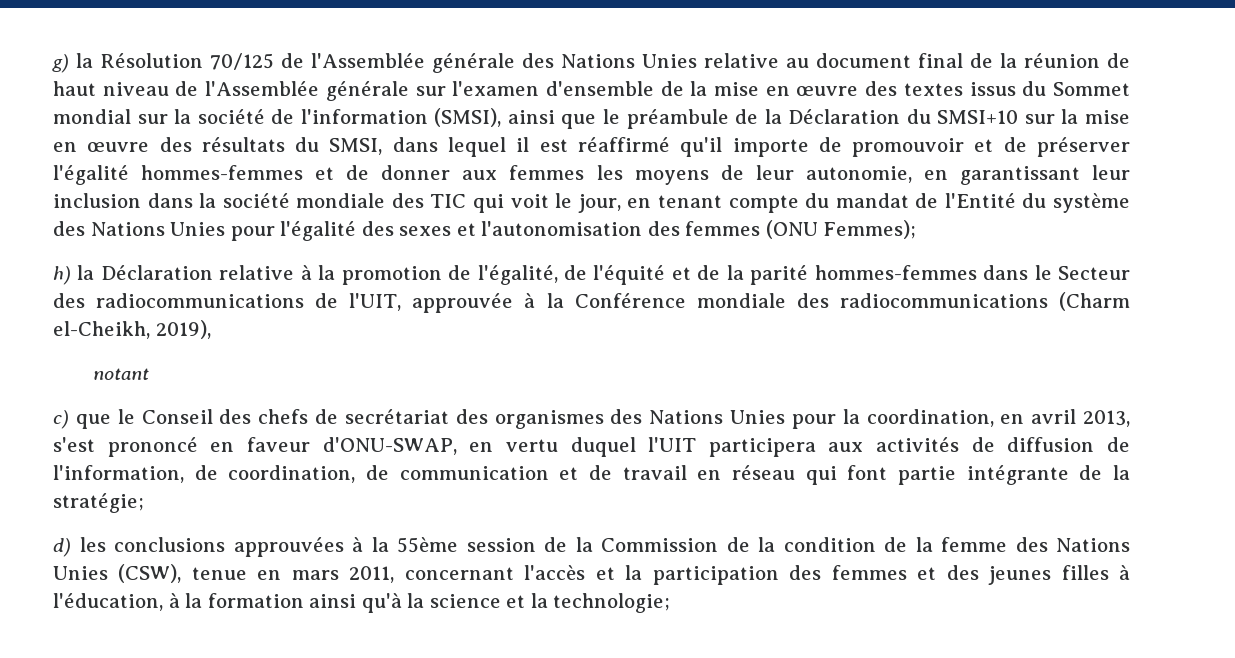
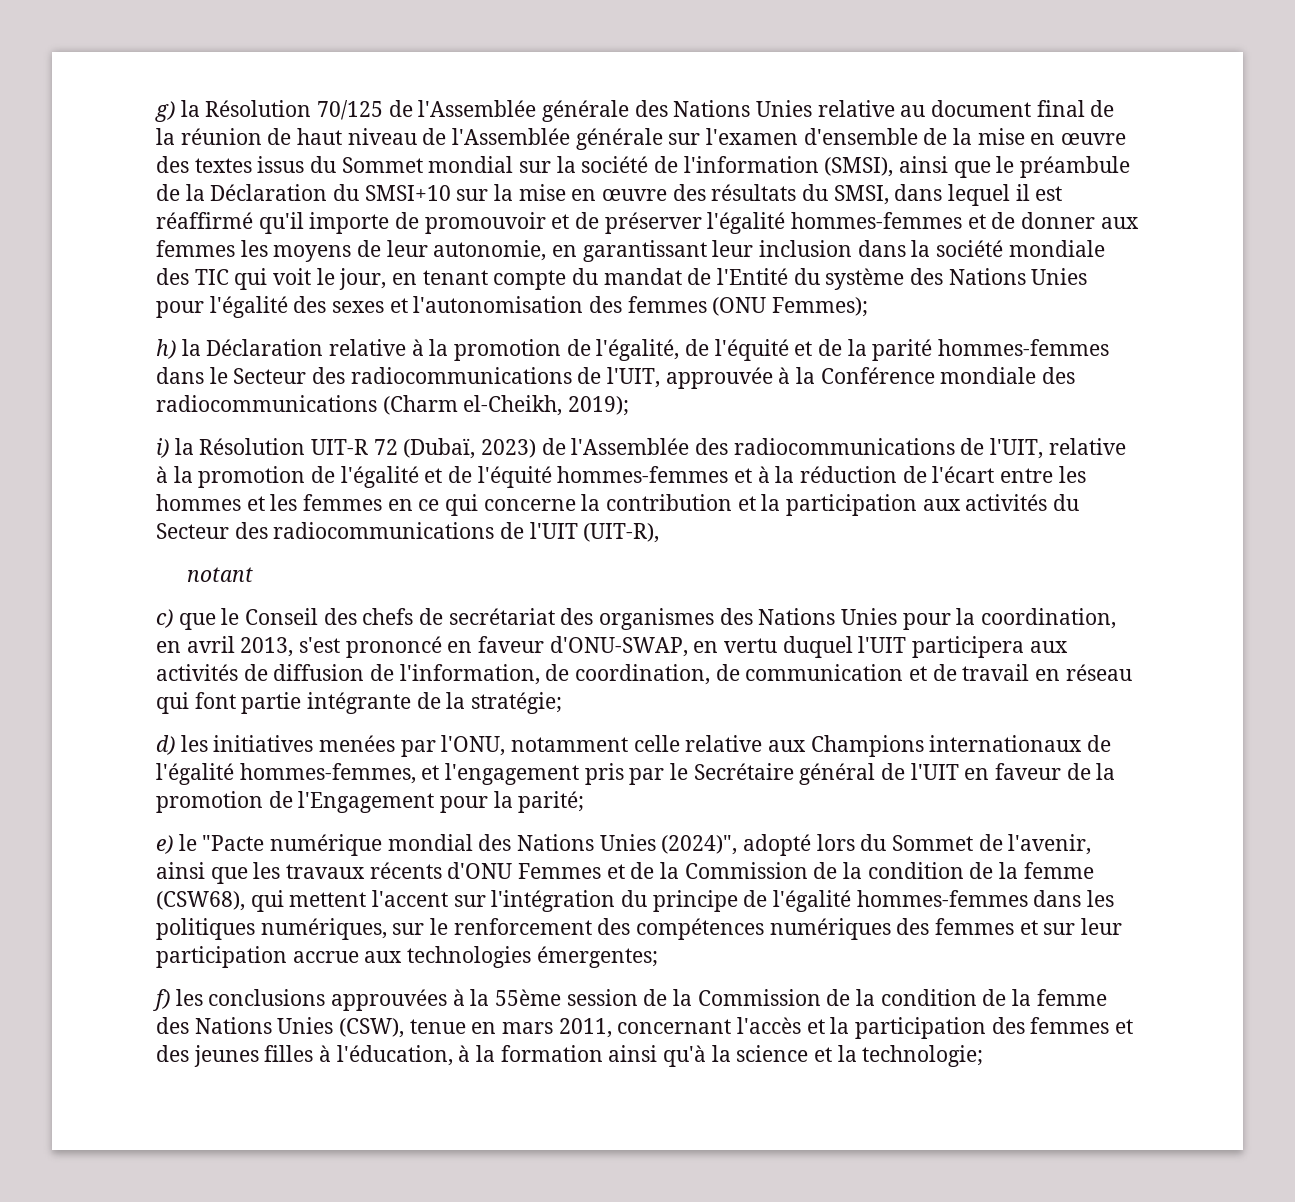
[155,320,211,339] 2019), -> [568,396,630,416] [156,438,1126,459] [156,466,1086,488] [156,494,1080,516] [156,522,660,543] 2019); // i) la Résolution UIT-R 72 (Dubaï, 2023) de l'Assemblée des radiocommunications de l'UIT, relative à la promotion de l'égalité et de l'équité hommes-femmes et à la réduction de l'écart entre les hommes et les femmes en ce qui concerne la contribution et la participation aux activités du Secteur des radiocommunications de l'UIT (UIT-R),
(106, 544) none -> [213,735,1112,757] [156,763,1116,785] [156,791,585,813] [156,834,1092,856] [156,862,1094,884] [156,890,1115,912] [156,918,1123,940] [156,946,658,968] [153,989,203,1011] initiatives menées par l'ONU, notamment celle relative aux Champions internationaux de l'égalité hommes-femmes, et l'engagement pris par le Secrétaire général de l'UIT en faveur de la promotion de l'Engagement pour la parité; // e) le "Pacte numérique mondial des Nations Unies (2024)", adopté lors du Sommet de l'avenir, ainsi que les travaux récents d'ONU Femmes et de la Commission de la condition de la femme (CSW68), qui mettent l'accent sur l'intégration du principe de l'égalité hommes-femmes dans les politiques numériques, sur le renforcement des compétences numériques des femmes et sur leur participation accrue aux technologies émergentes; // f) les

